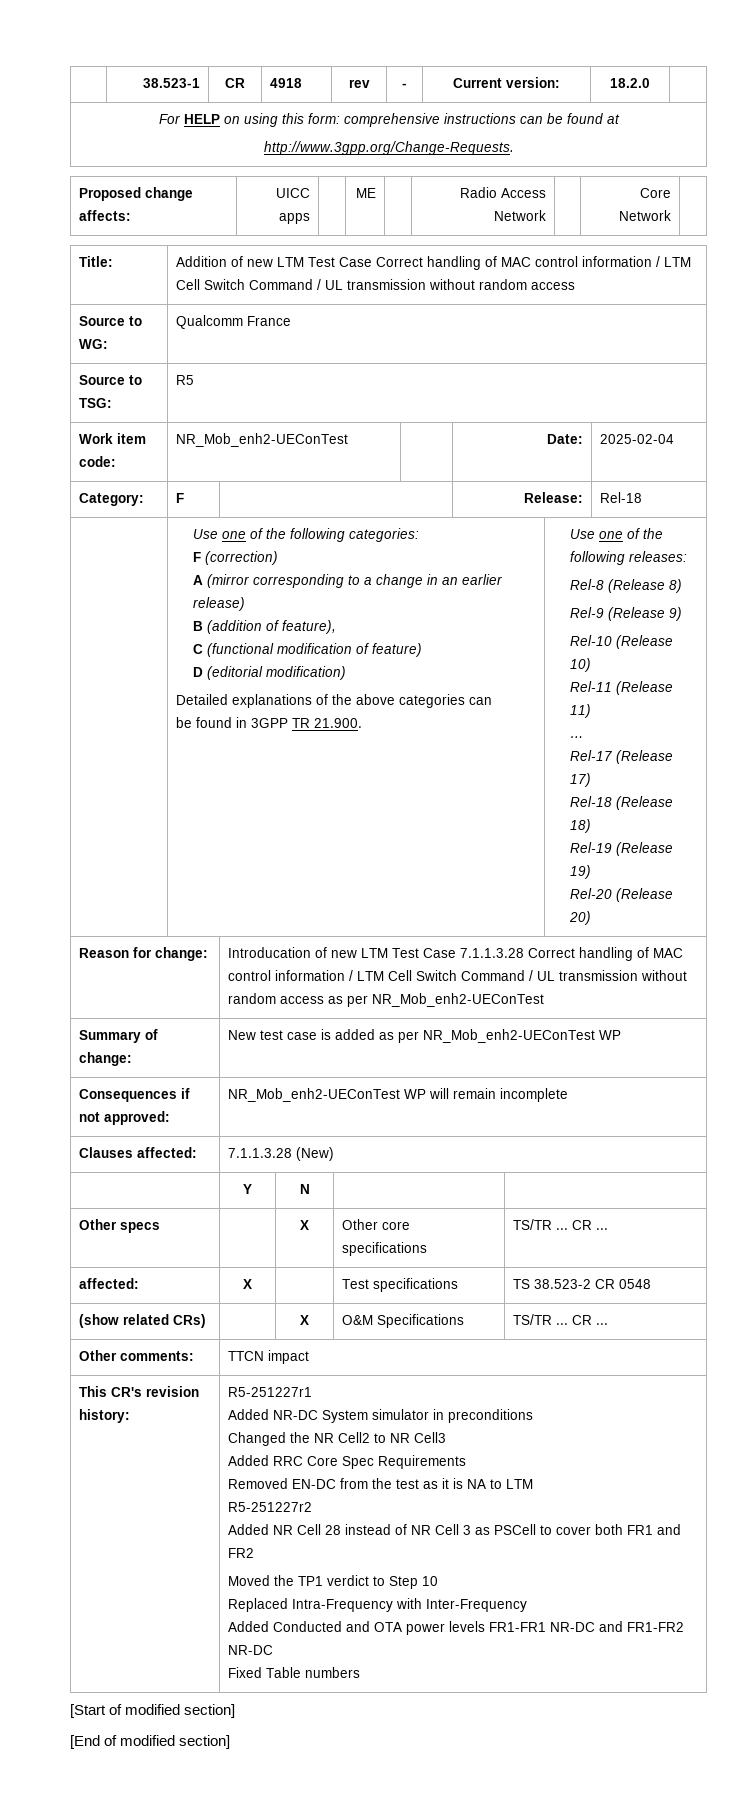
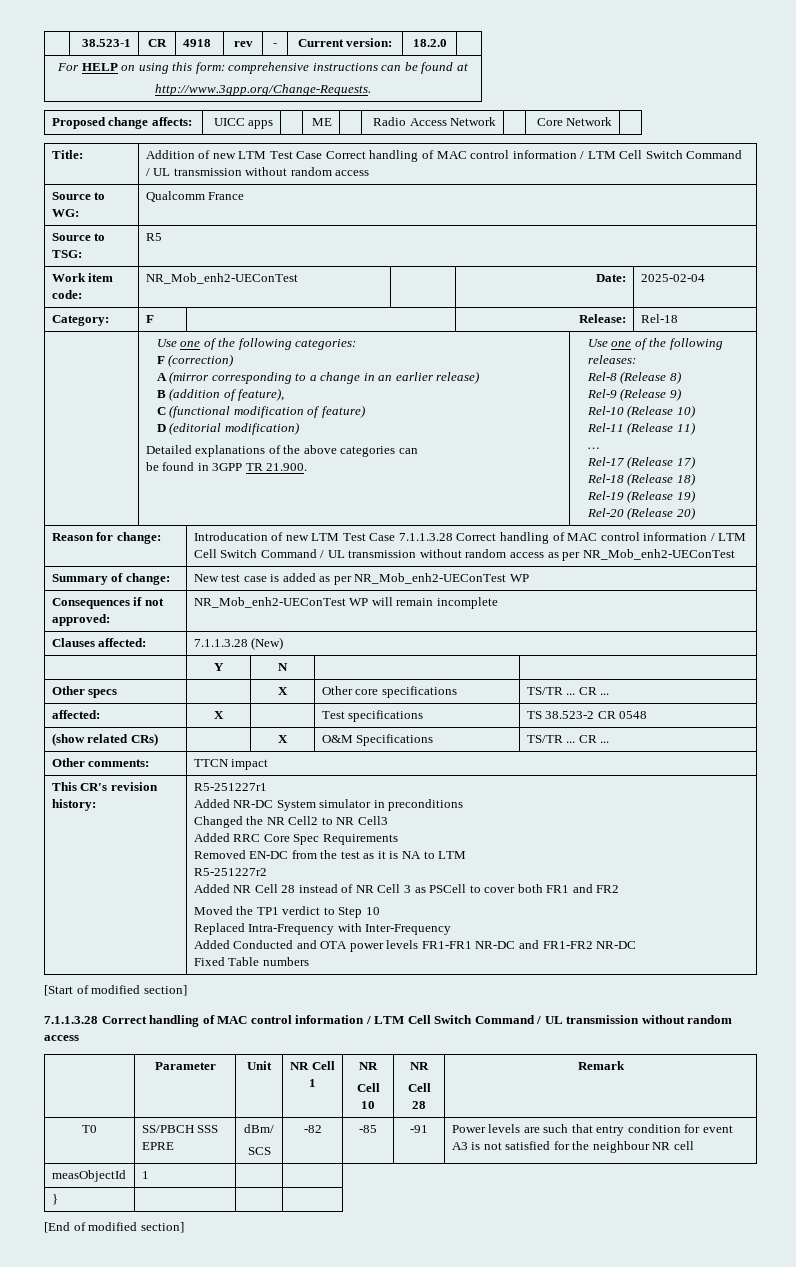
(236, 1711) none -> [44,1015,733,1027] [44,1035,79,1041] [154,1062,216,1070] [247,1061,272,1070] [290,1061,335,1070] [309,1079,316,1087] [359,1062,378,1070] [356,1083,380,1092] [361,1101,375,1109] [410,1062,429,1070] [407,1083,431,1092] [412,1101,426,1109] [577,1061,625,1070] [82,1125,97,1133] [141,1125,219,1133] [141,1142,174,1150] [244,1124,274,1133] [247,1147,271,1155] [303,1125,322,1133] [359,1125,377,1133] [410,1125,428,1133] [451,1124,733,1136] [451,1141,694,1153] [51,1170,126,1182] [141,1171,149,1179] [51,1194,58,1205] // 7.1.1.3.28 Correct handling of MAC control information / LTM Cell Switch Command / UL transmission without random access // | Parameter | Unit | NR Cell 1 | NR // Cell 10 | NR // Cell 28 | Remark // T0 | SS/PBCH SSS EPRE | dBm/ // SCS | -82 | -85 | -91 | Power levels are such that entry condition for event A3 is not satisfied for the neighbour NR cell // measObjectId | 1 | | // } | | |

